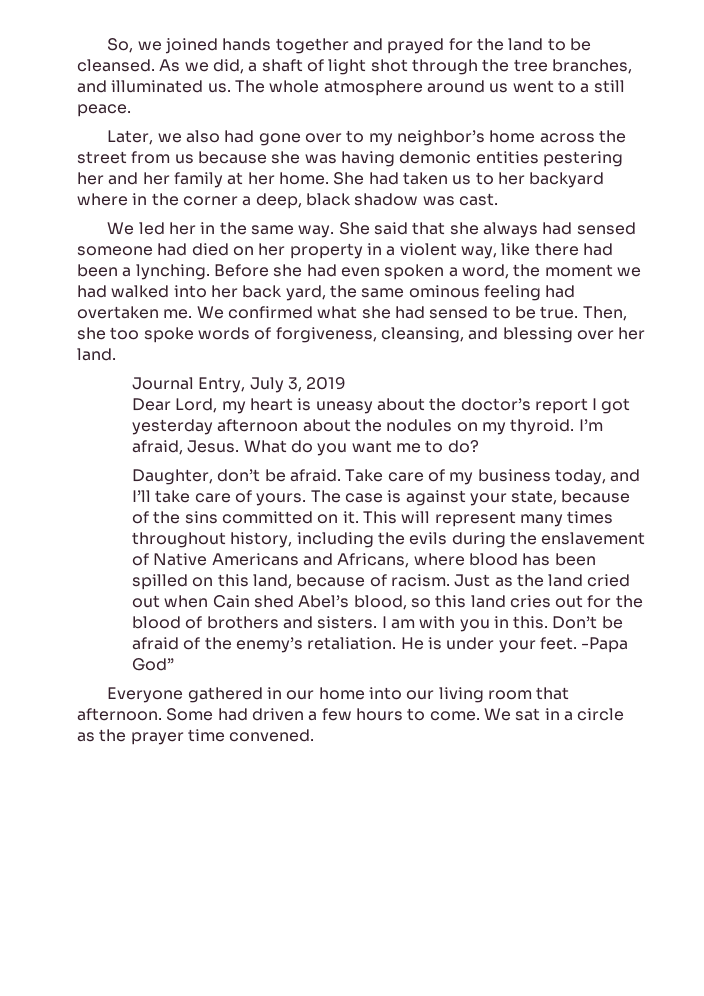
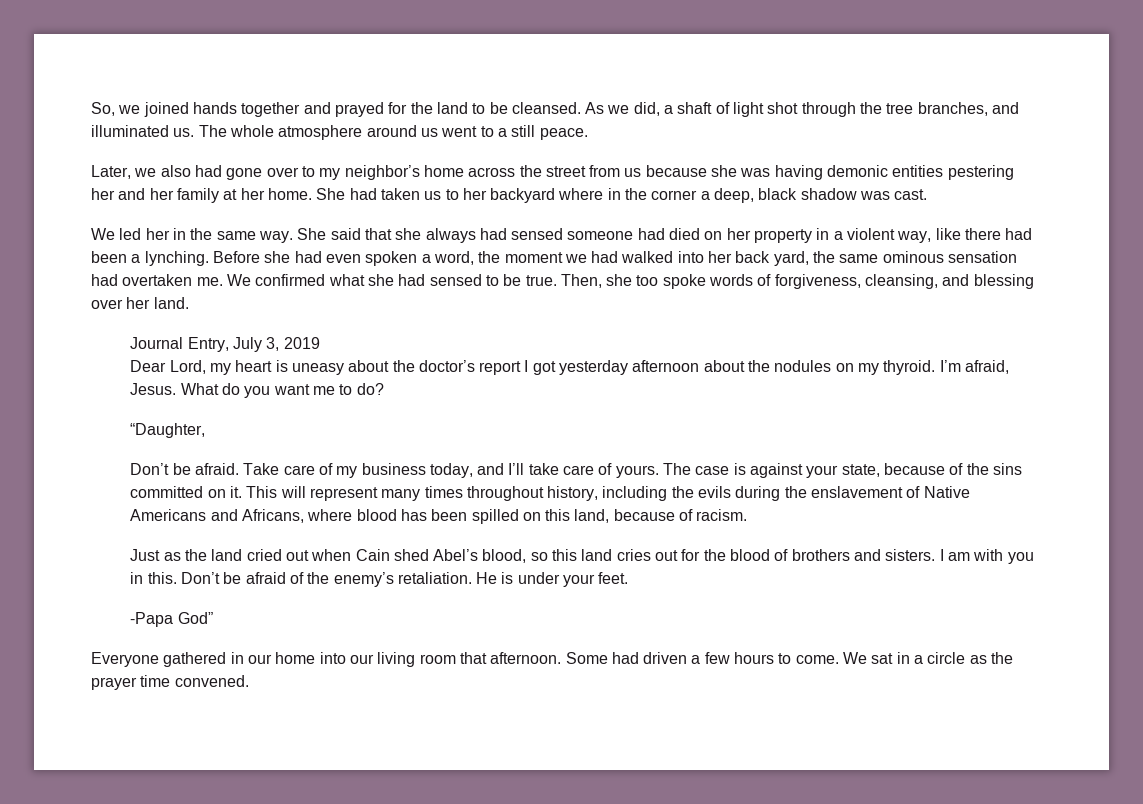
[483,285,541,301] feeling -> [948,251,1018,263] sensation
[131,469,261,485] Daughter, don’t -> [130,423,206,438] [130,463,170,475] “Daughter, // Don’t
(450, 580) none -> (748, 515) //
(577, 643) none -> (629, 578) //

